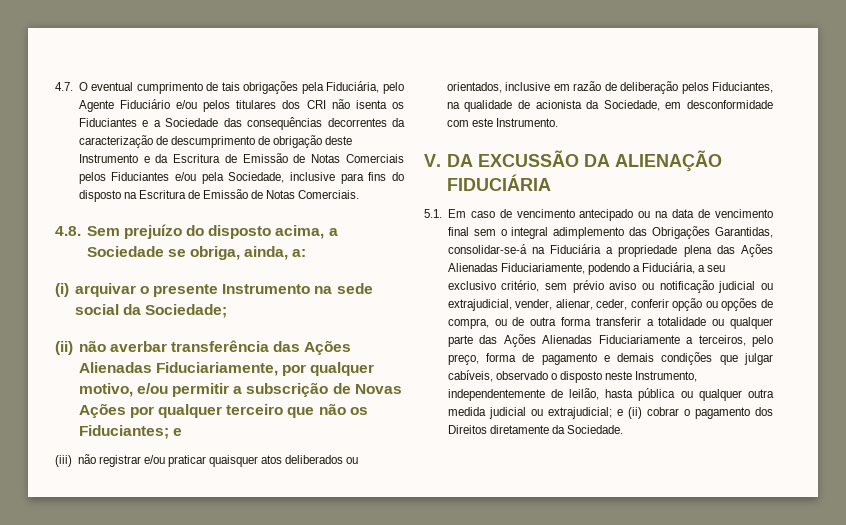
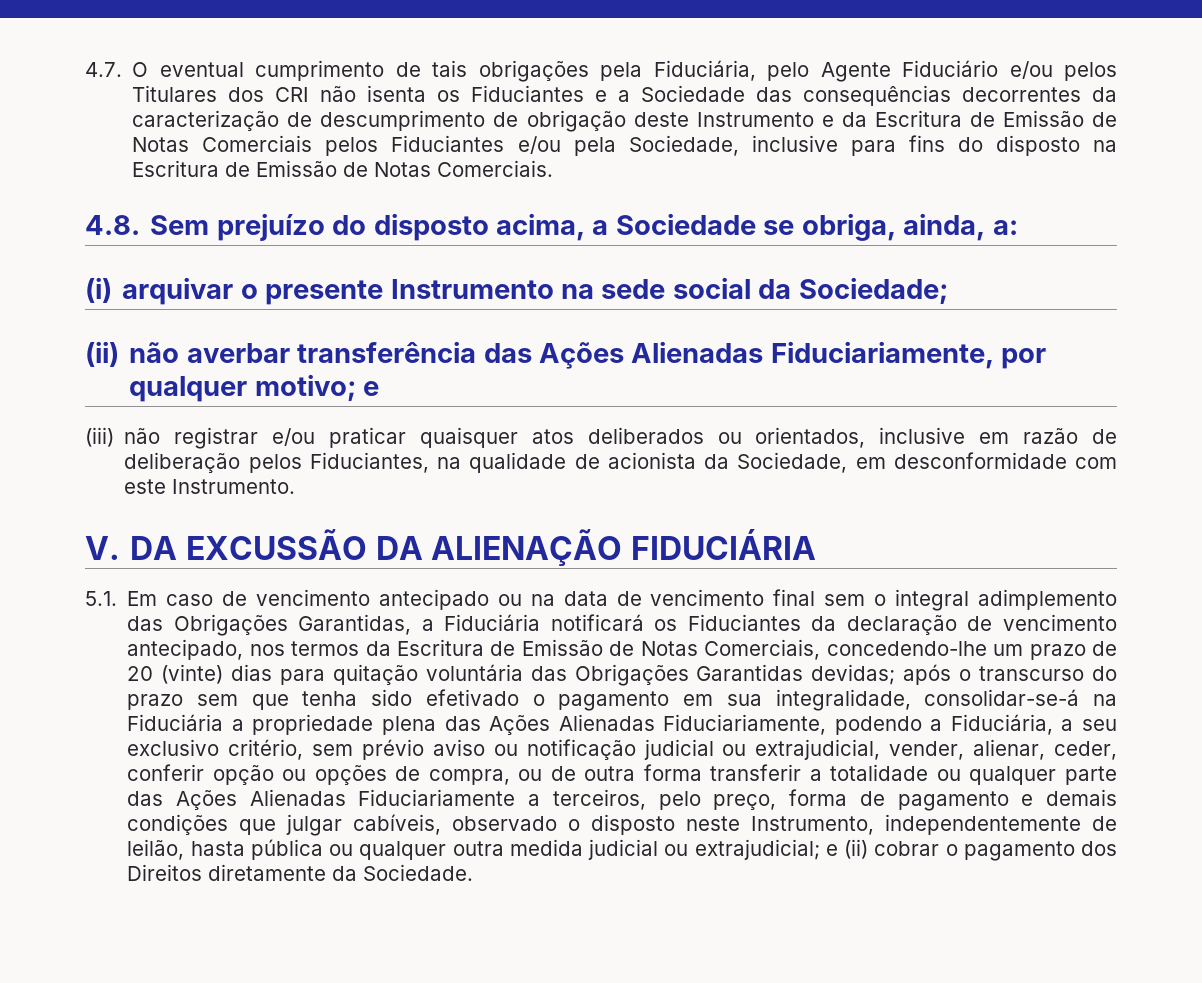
[236,100,277,109] titulares -> [132,85,218,102] Titulares
[78,382,402,397] [78,403,368,418] [78,425,169,439] motivo, e/ou permitir a subscrição de Novas Ações por qualquer terceiro que não os Fiduciantes; -> [254,374,356,401] motivo;
(773, 232) none -> [421,614,1117,635] [127,639,1118,660] [127,664,1118,686] [127,689,911,711] a Fiduciária notificará os Fiduciantes da declaração de vencimento antecipado, nos termos da Escritura de Emissão de Notas Comerciais, concedendo-lhe um prazo de 20 (vinte) dias para quitação voluntária das Obrigações Garantidas devidas; após o transcurso do prazo sem que tenha sido efetivado o pagamento em sua integralidade,

